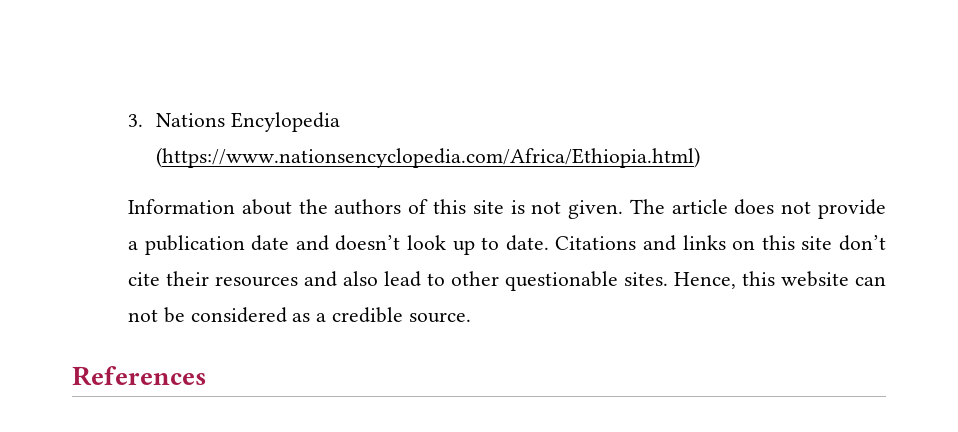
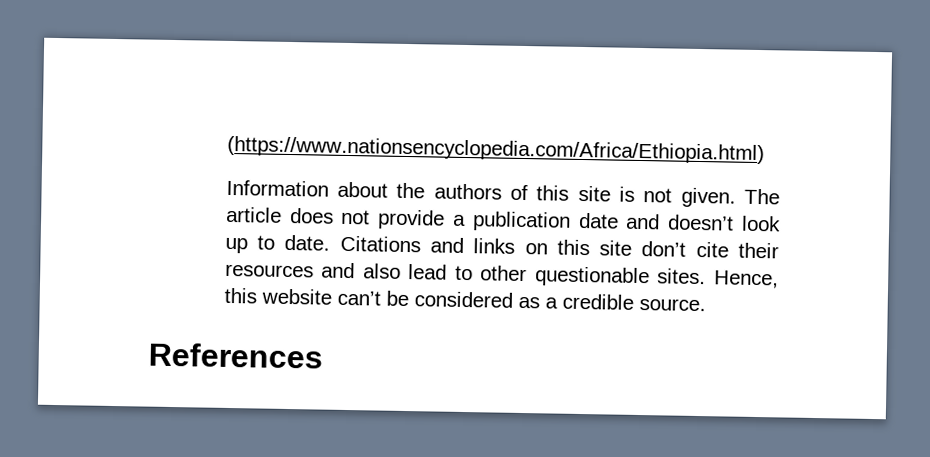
[128,112,340,132] 3. Nations Encylopedia -> (226, 150) none
[854,276,886,286] [128,309,159,322] can not -> [336,290,381,306] can’t

